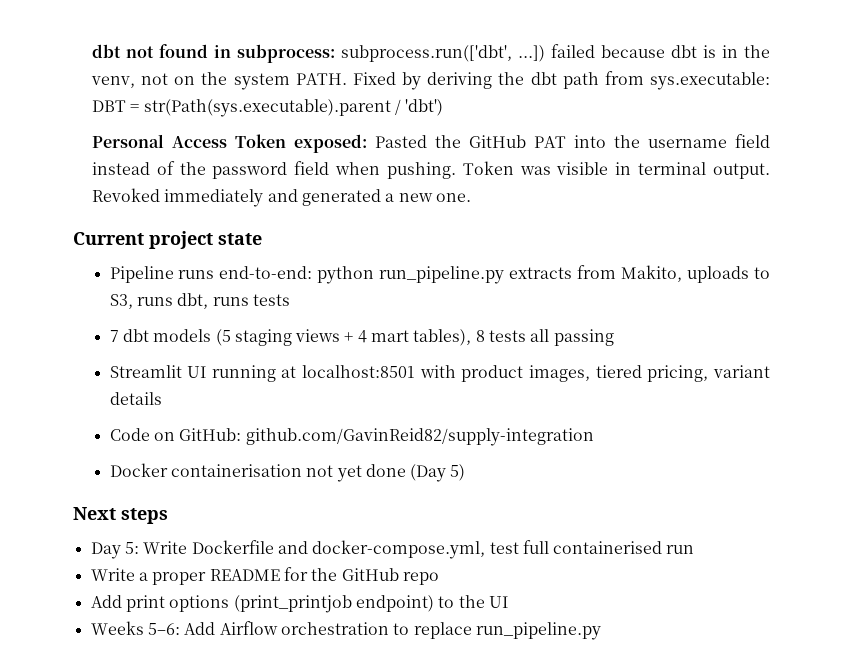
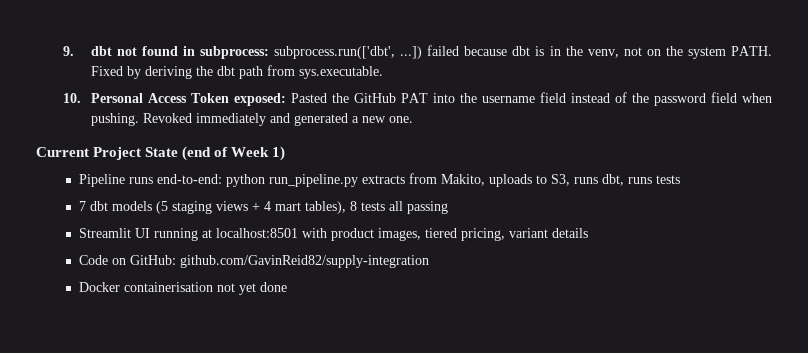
(91, 51) none -> [63,46,75,56] 9.
[650,72,771,90] [91,99,444,117] sys.executable: DBT = str(Path(sys.executable).parent / 'dbt') // -> [298,66,383,79] [63,93,82,103] sys.executable. // 10.
[462,161,771,179] Token was visible in terminal output. -> (139, 119) none
[149,231,262,249] project state -> [93,146,286,161] Project State (end of Week 1)
[410,464,466,482] [73,507,168,524] [90,540,695,559] [90,567,439,585] [90,595,508,613] [90,621,601,640] (Day 5) // Next steps // Day 5: Write Dockerfile and docker-compose.yml, test full containerised run // Write a proper README for the GitHub repo // Add print options (print_printjob endpoint) to the UI // Weeks 5–6: Add Airflow orchestration to replace run_pipeline.py -> (287, 287) none

